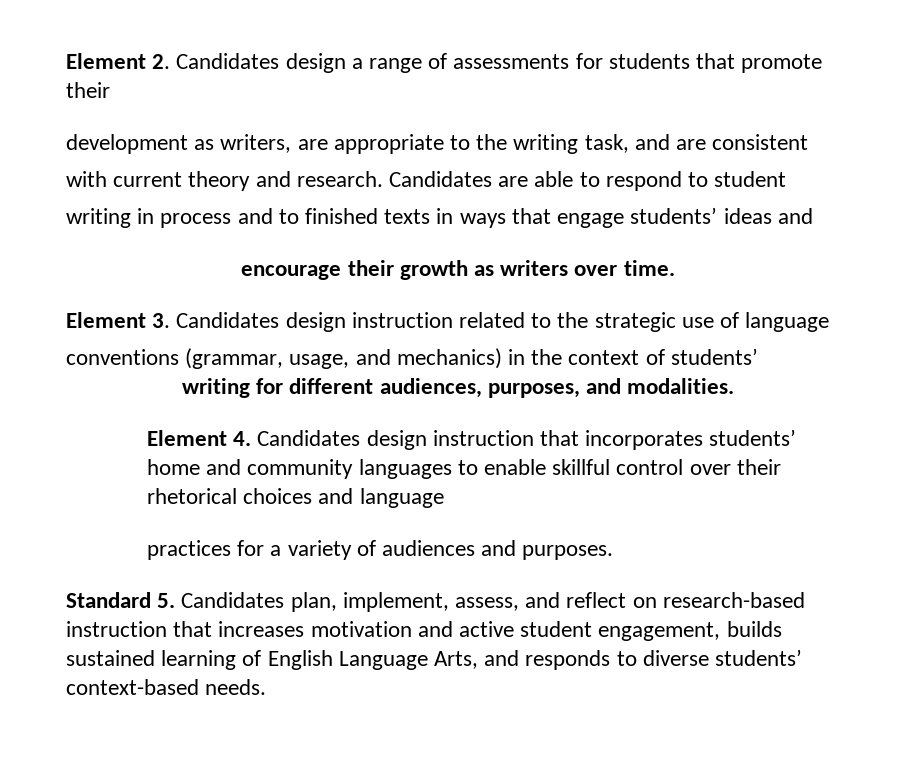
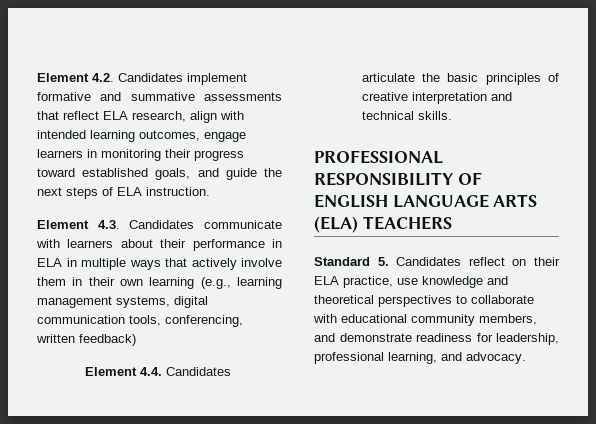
[66,53,823,73] [66,82,110,98] [66,134,809,154] [66,171,787,191] [66,207,813,228] [241,260,675,280] [66,312,830,332] [66,348,758,369] [181,378,735,398] [147,429,797,450] [147,459,781,479] [147,488,444,508] [147,540,614,560] [66,592,805,612] [66,621,782,641] [66,649,803,670] [66,679,267,695] Element 2. Candidates design a range of assessments for students that promote their // development as writers, are appropriate to the writing task, and are consistent // with current theory and research. Candidates are able to respond to student // writing in process and to finished texts in ways that engage students’ ideas and // encourage their growth as writers over time. // Element 3. Candidates design instruction related to the strategic use of language // conventions (grammar, usage, and mechanics) in the context of students’ // writing for different audiences, purposes, and modalities. // Element 4. Candidates design instruction that incorporates students’ home and community languages to enable skillful control over their rhetorical choices and language // practices for a variety of audiences and purposes. // Standard 5. Candidates plan, implement, assess, and reflect on research-based instruction that increases motivation and active student engagement, builds sustained learning of English Language Arts, and responds to diverse students’ context-based needs. -> [37,73,247,85] [37,92,282,101] [37,111,244,123] [37,130,246,142] [37,149,244,161] [37,168,282,180] [37,187,210,199] [37,220,282,229] [36,239,282,251] [37,258,282,270] [37,277,282,289] [37,296,208,308] [37,315,243,327] [36,334,136,346] [84,367,231,376] [361,73,559,85] [361,92,512,104] [361,111,452,120] [314,150,443,164] [314,172,482,186] [314,194,538,208] [314,216,452,233] [314,257,560,266] [314,276,508,288] [314,295,534,307] [313,314,537,326] [314,333,559,345] [314,352,526,364] Element 4.2. Candidates implement formative and summative assessments that reflect ELA research, align with intended learning outcomes, engage learners in monitoring their progress toward established goals, and guide the next steps of ELA instruction. // Element 4.3. Candidates communicate with learners about their performance in ELA in multiple ways that actively involve them in their own learning (e.g., learning management systems, digital communication tools, conferencing, written feedback) // Element 4.4. Candidates articulate the basic principles of creative interpretation and technical skills. // PROFESSIONAL RESPONSIBILITY OF ENGLISH LANGUAGE ARTS (ELA) TEACHERS // Standard 5. Candidates reflect on their ELA practice, use knowledge and theoretical perspectives to collaborate with educational community members, and demonstrate readiness for leadership, professional learning, and advocacy.

